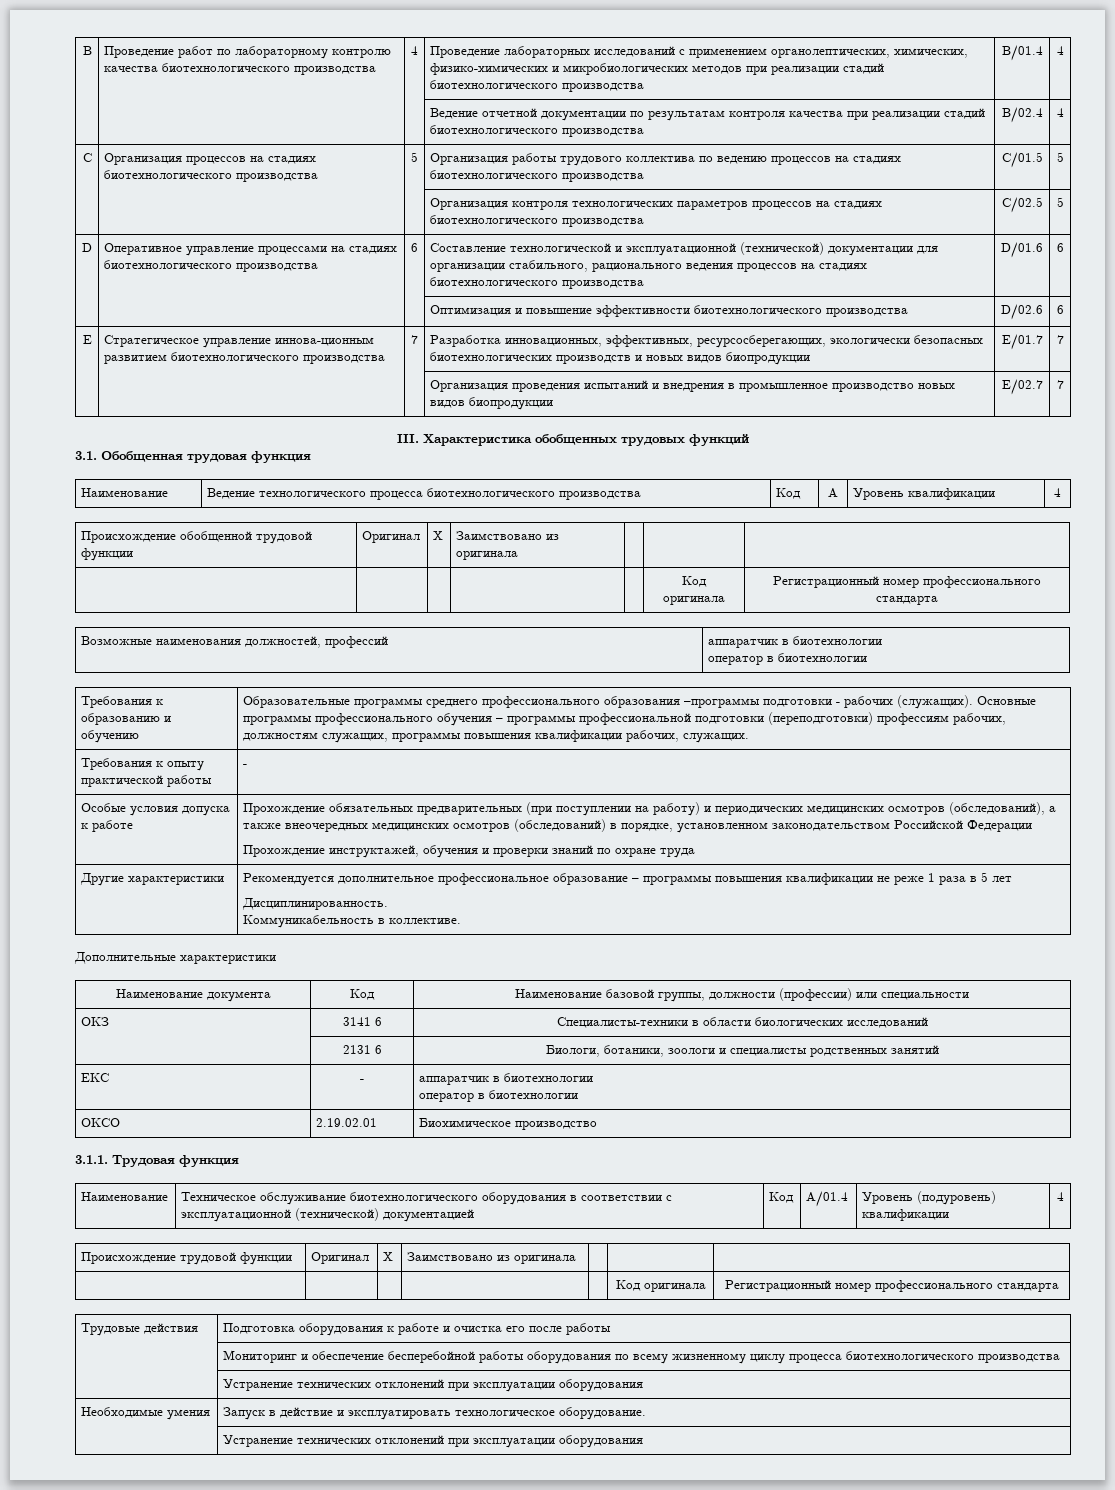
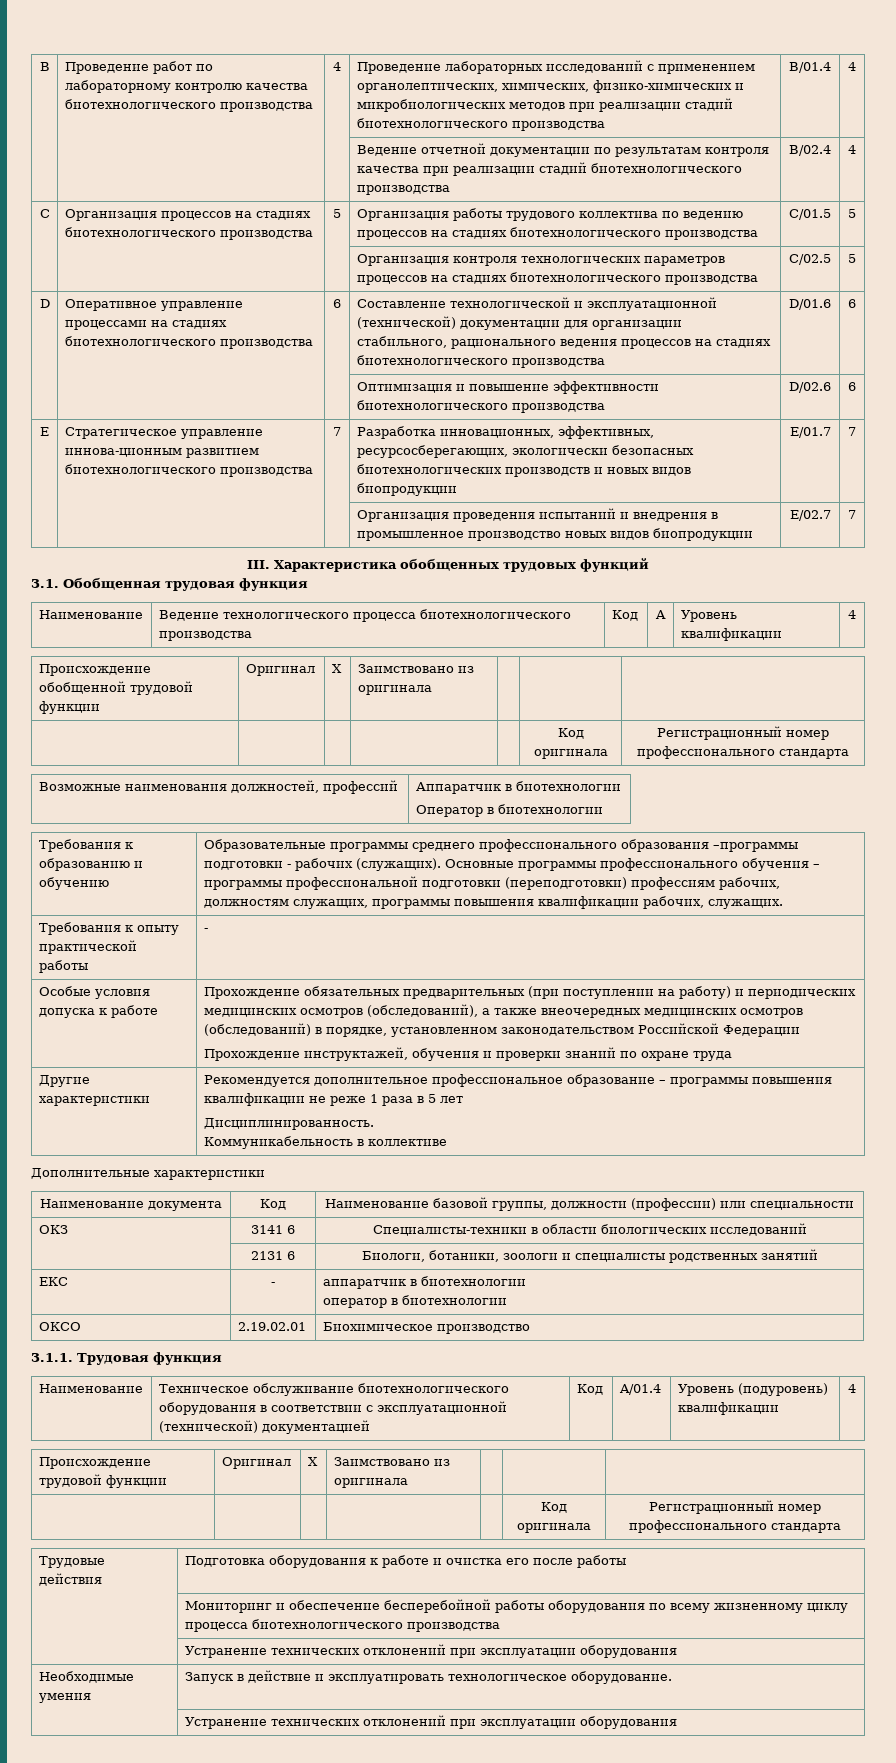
[708,636,883,648] [708,656,764,665] аппаратчик в биотехнологии // оператор -> [415,781,621,794] [415,805,483,817] Аппаратчик в биотехнологии // Оператор
[389,918,462,924] коллективе. -> [367,1139,447,1146] коллективе

